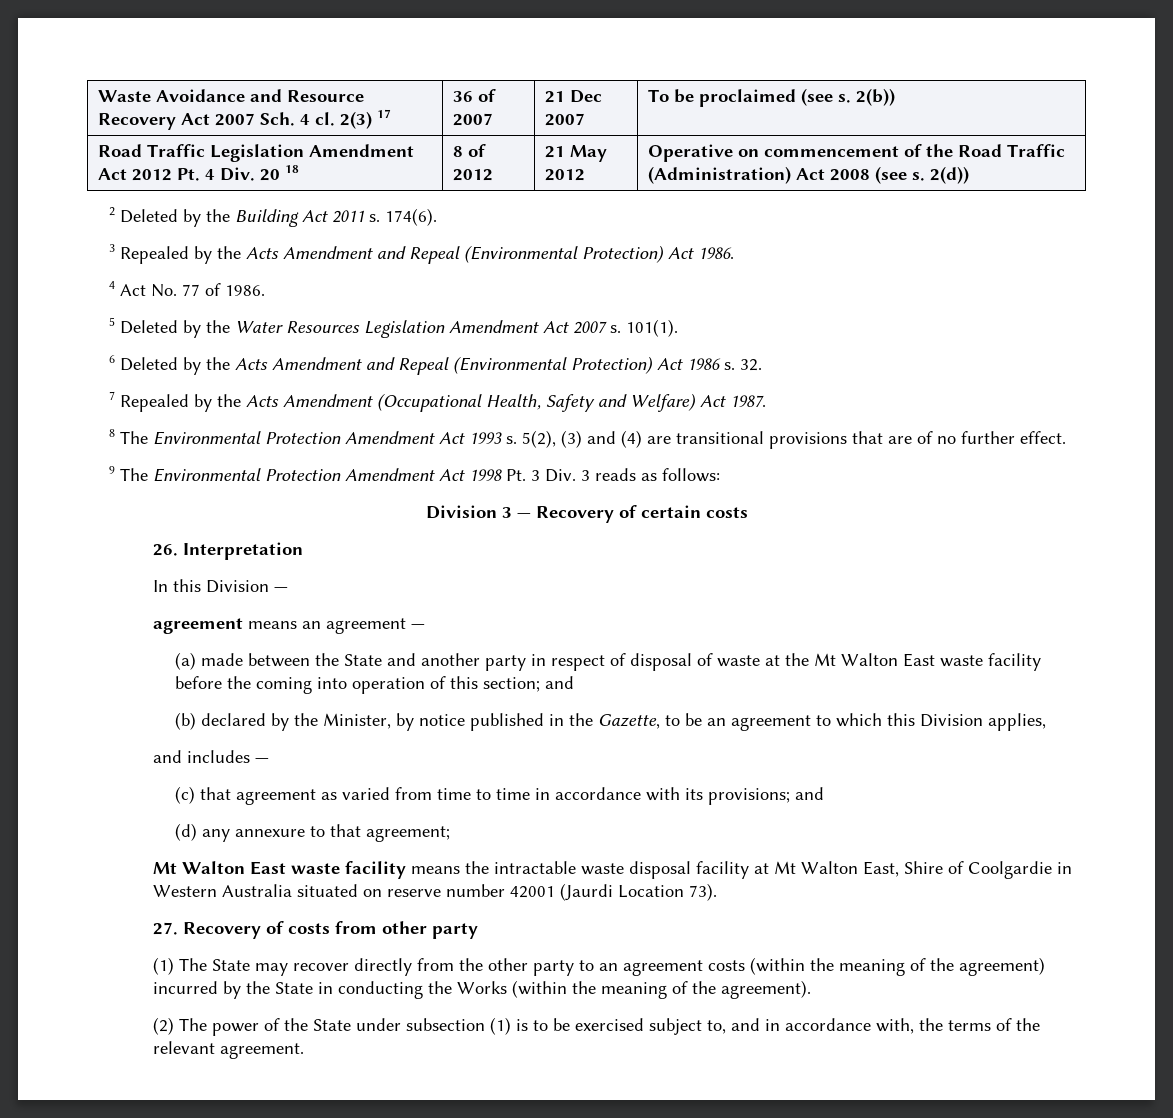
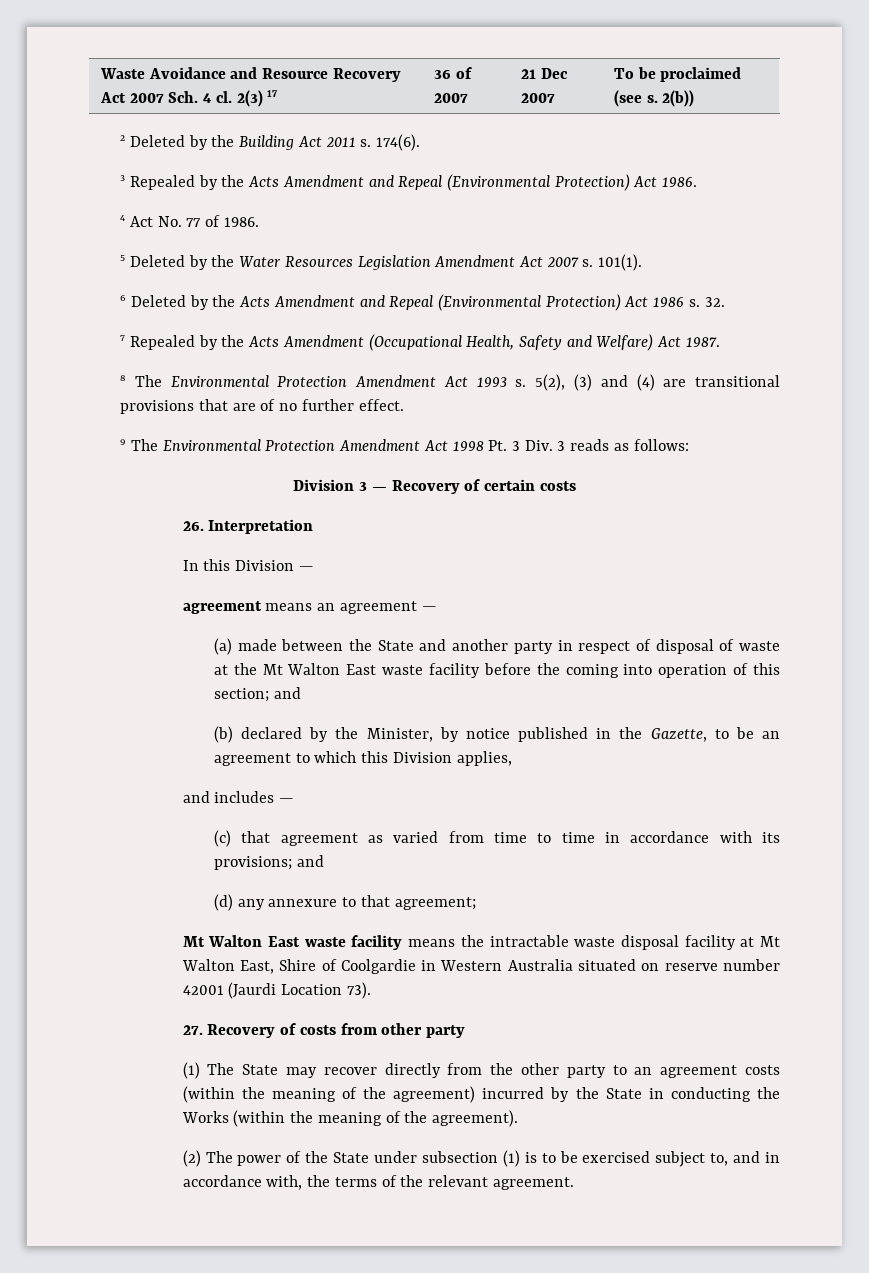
[98,144,415,162] [98,165,300,181] [453,144,487,157] [453,169,494,181] [545,145,608,162] [545,169,586,181] [648,144,1066,162] [648,166,970,184] // Road Traffic Legislation Amendment Act 2012 Pt. 4 Div. 20 18 | 8 of 2012 | 21 May 2012 | Operative on commencement of the Road Traffic (Administration) Act 2008 (see s. 2(d)) -> (695, 98) none

